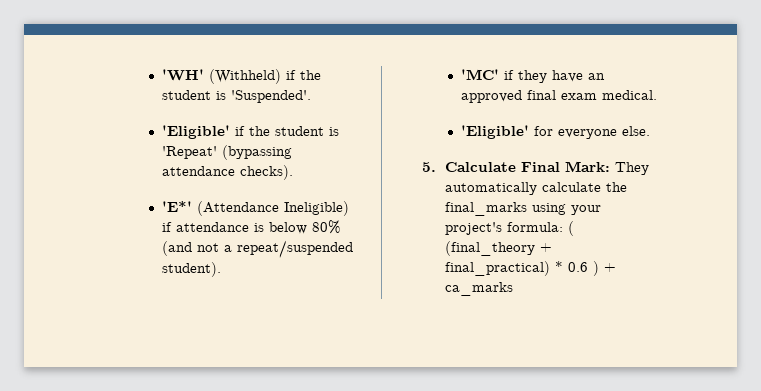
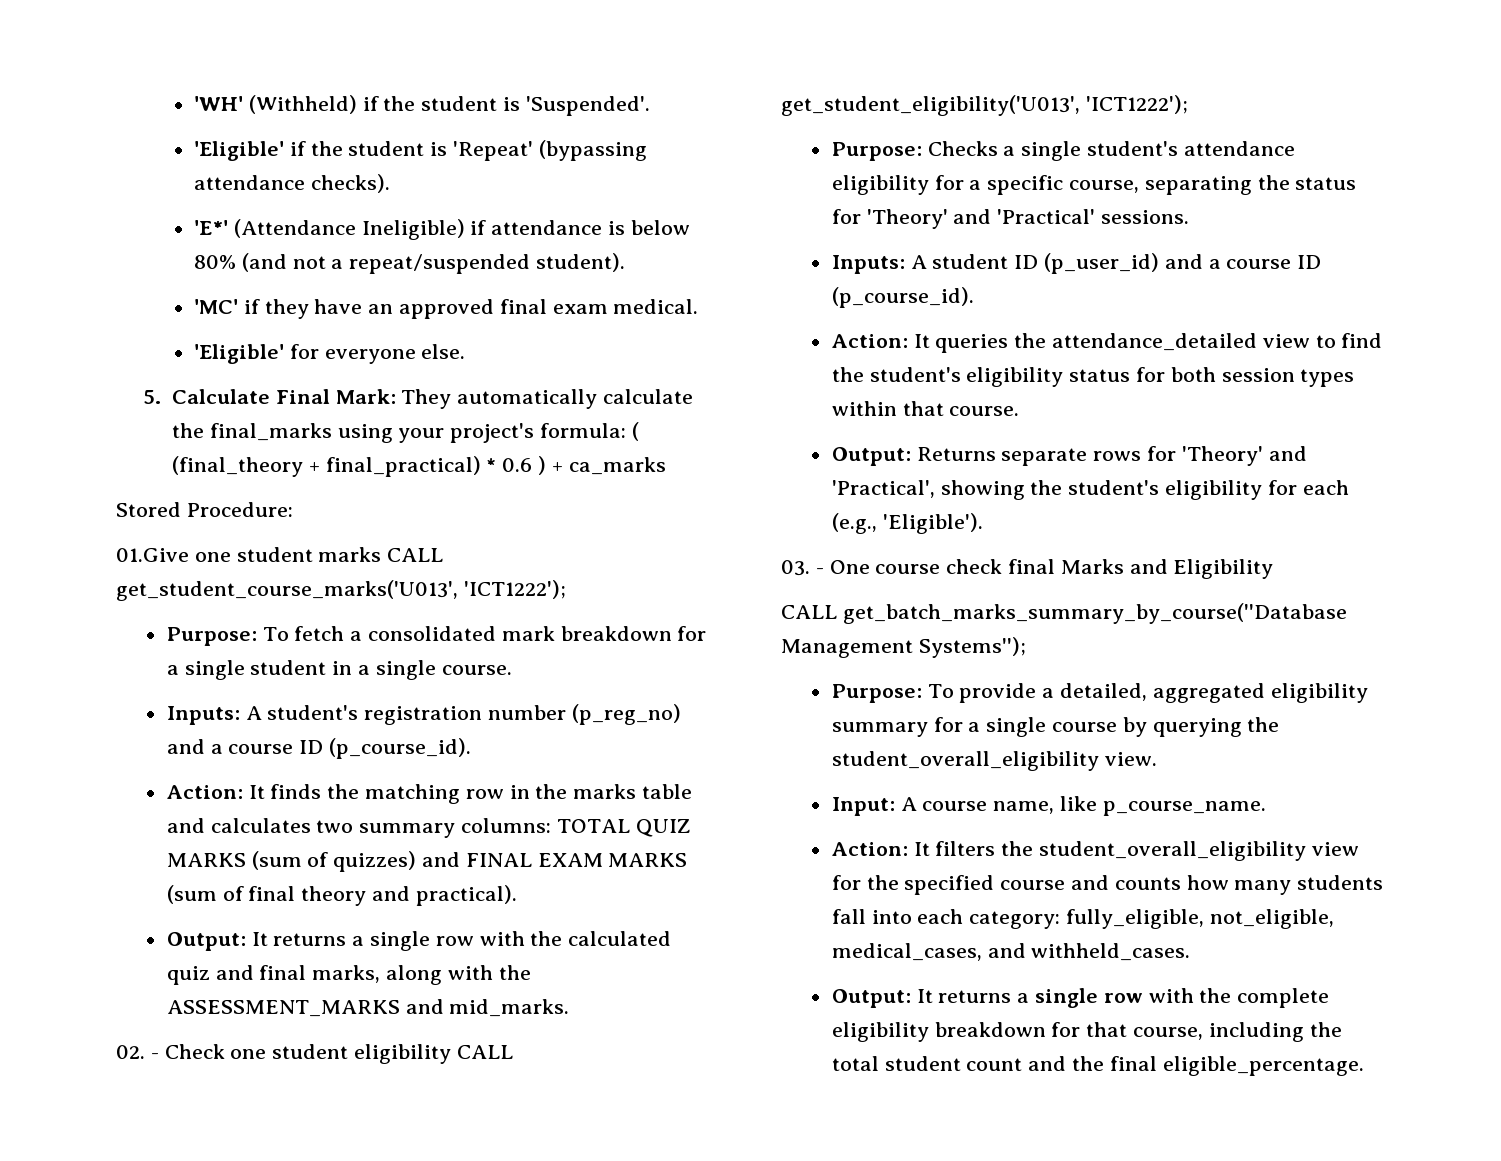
(513, 289) none -> [116,502,293,517] [116,547,444,562] [116,580,566,601] [166,626,707,646] [166,660,512,680] [166,704,681,725] [166,738,472,759] [166,784,693,804] [166,818,690,838] [166,851,688,872] [166,885,517,906] [166,931,672,951] [166,965,531,985] [166,999,570,1017] [116,1044,513,1064] [781,95,1188,116] [831,141,1295,161] [831,175,1357,195] [831,209,1190,229] [831,253,1322,274] [831,287,974,308] [831,333,1383,353] [831,367,1355,387] [831,401,1020,416] [831,446,1307,466] [831,480,1349,500] [831,513,983,534] [781,559,1274,579] [781,603,1347,624] [781,637,1026,658] [831,683,1368,703] [831,717,1280,737] [831,751,1157,771] [831,796,1266,816] [831,841,1359,861] [831,875,1384,895] [831,909,1334,929] [831,943,1191,961] [831,988,1330,1008] [831,1022,1342,1042] [831,1056,1364,1076] // Stored Procedure: // 01.Give one student marks CALL get_student_course_marks('U013', 'ICT1222'); // Purpose: To fetch a consolidated mark breakdown for a single student in a single course. // Inputs: A student's registration number (p_reg_no) and a course ID (p_course_id). // Action: It finds the matching row in the marks table and calculates two summary columns: TOTAL QUIZ MARKS (sum of quizzes) and FINAL EXAM MARKS (sum of final theory and practical). // Output: It returns a single row with the calculated quiz and final marks, along with the ASSESSMENT_MARKS and mid_marks. // 02. - Check one student eligibility CALL get_student_eligibility('U013', 'ICT1222'); // Purpose: Checks a single student's attendance eligibility for a specific course, separating the status for 'Theory' and 'Practical' sessions. // Inputs: A student ID (p_user_id) and a course ID (p_course_id). // Action: It queries the attendance_detailed view to find the student's eligibility status for both session types within that course. // Output: Returns separate rows for 'Theory' and 'Practical', showing the student's eligibility for each (e.g., 'Eligible'). // 03. - One course check final Marks and Eligibility // CALL get_batch_marks_summary_by_course(''Database Management Systems''); // Purpose: To provide a detailed, aggregated eligibility summary for a single course by querying the student_overall_eligibility view. // Input: A course name, like p_course_name. // Action: It filters the student_overall_eligibility view for the specified course and counts how many students fall into each category: fully_eligible, not_eligible, medical_cases, and withheld_cases. // Output: It returns a single row with the complete eligibility breakdown for that course, including the total student count and the final eligible_percentage.

